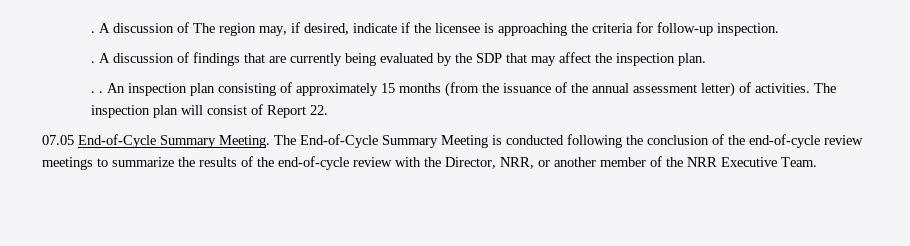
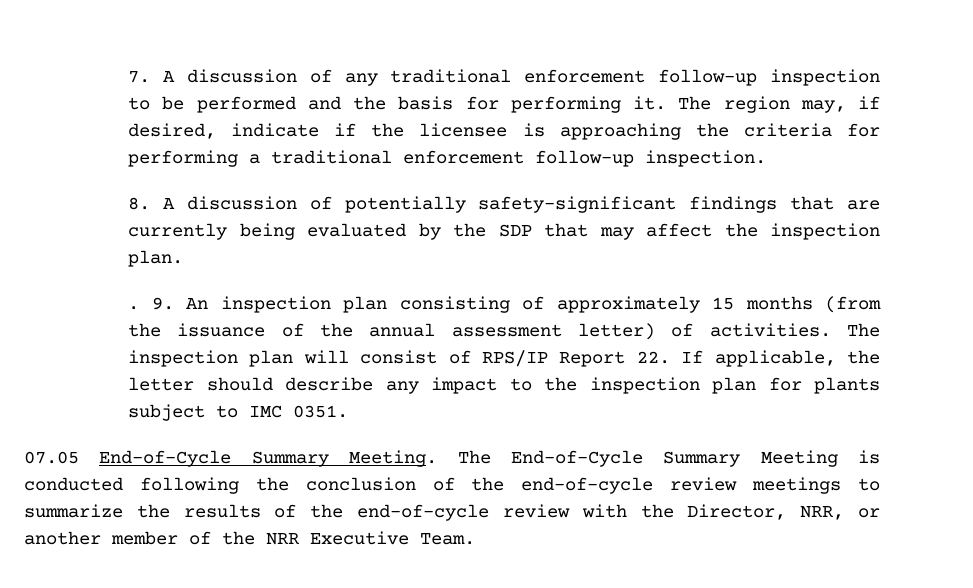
[90,22,189,33] . A discussion of -> [128,69,880,86] [128,96,667,113] 7. A discussion of any traditional enforcement follow-up inspection to be performed and the basis for performing it.
(653, 27) none -> [128,150,525,167] performing a traditional enforcement
[90,52,189,63] . A discussion of -> [128,196,677,213] 8. A discussion of potentially safety-significant
[98,91,103,93] . -> [151,297,174,310] 9.
(263, 109) none -> [482,350,549,367] RPS/IP
(328, 110) none -> [681,350,881,367] [128,377,881,394] [128,404,349,421] If applicable, the letter should describe any impact to the inspection plan for plants subject to IMC 0351.

